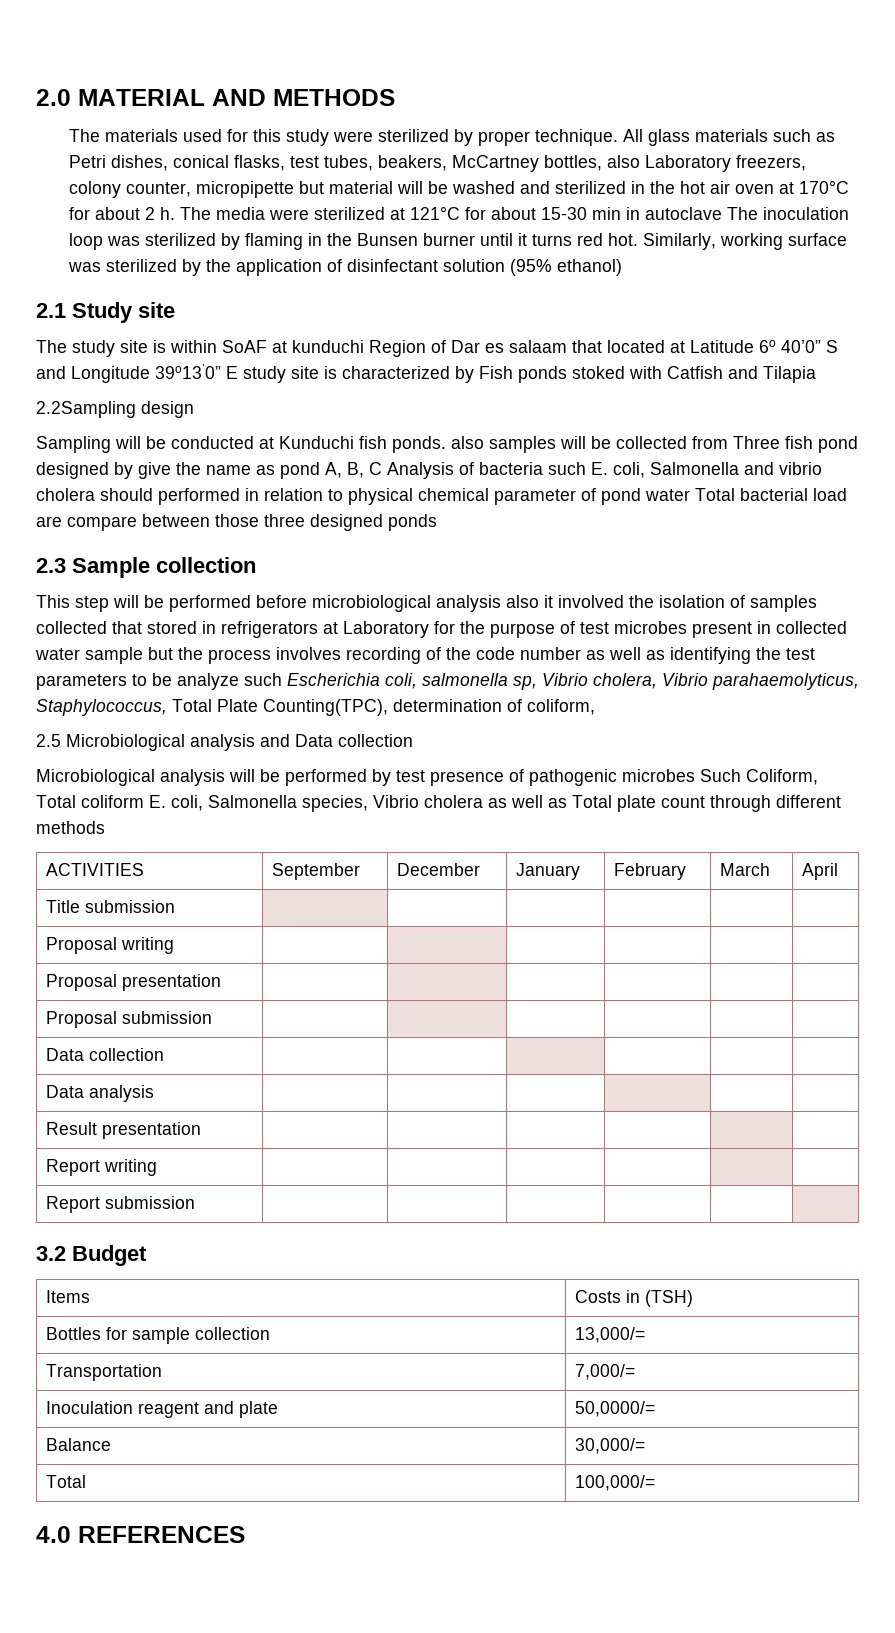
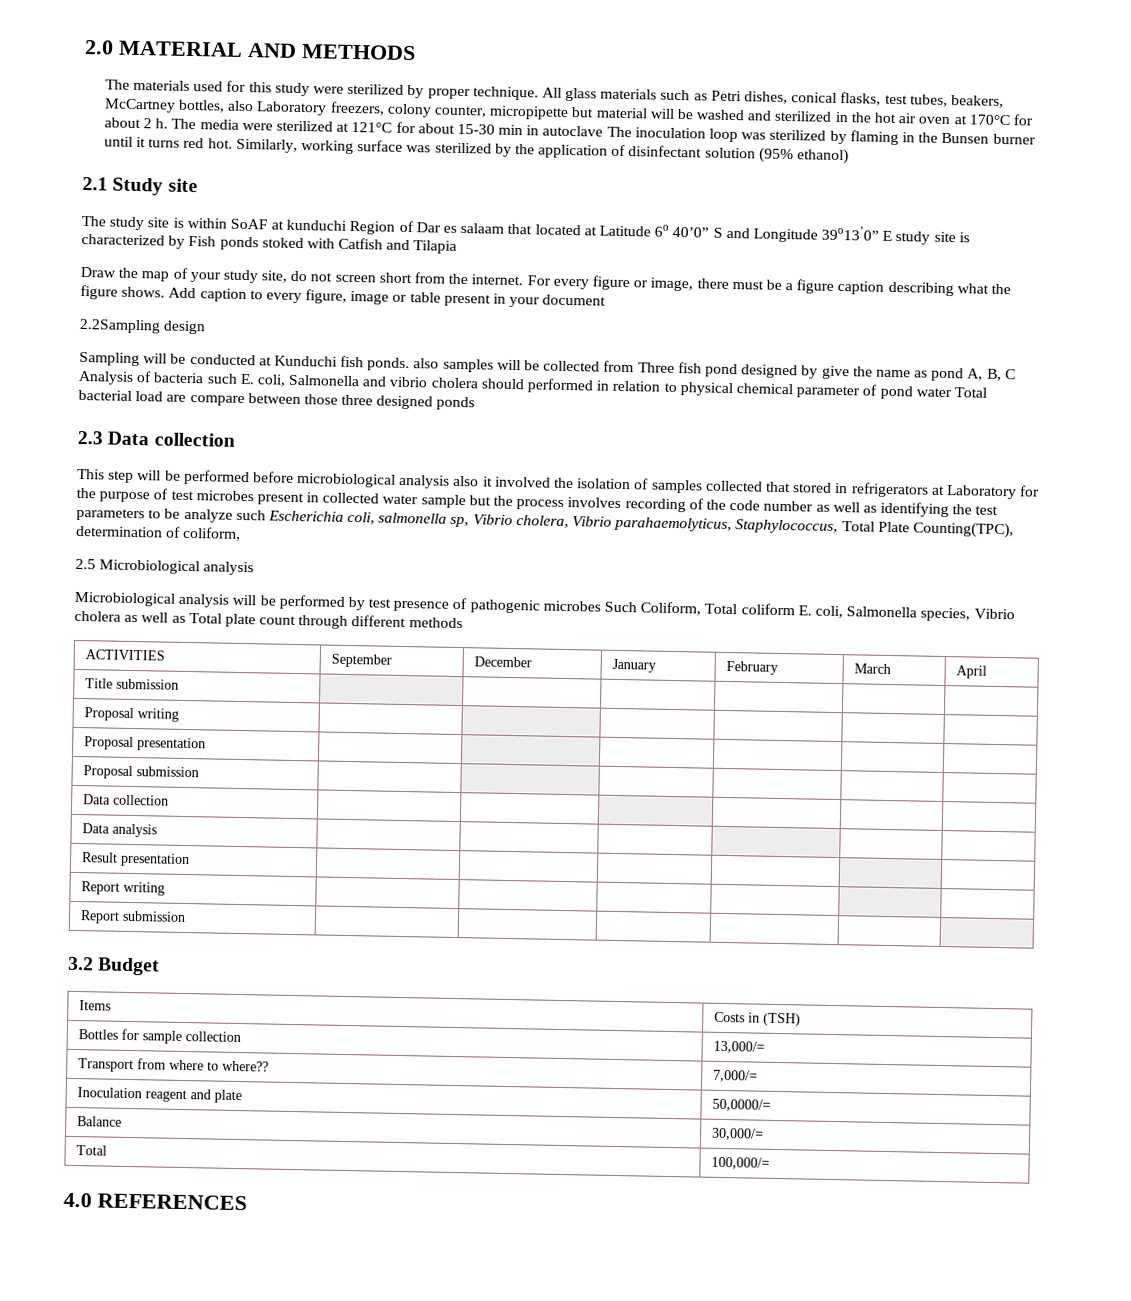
(816, 374) none -> [80,266,1011,297] [80,284,607,308] // Draw the map of your study site, do not screen short from the internet. For every figure or image, there must be a figure caption describing what the figure shows. Add caption to every figure, image or table present in your document
[72,557,150,578] Sample -> [107,431,150,446] Data
[260,734,413,747] and Data collection -> (255, 568) none
[46,1364,163,1381] Transportation -> [77,1058,269,1073] Transport from where to where??

